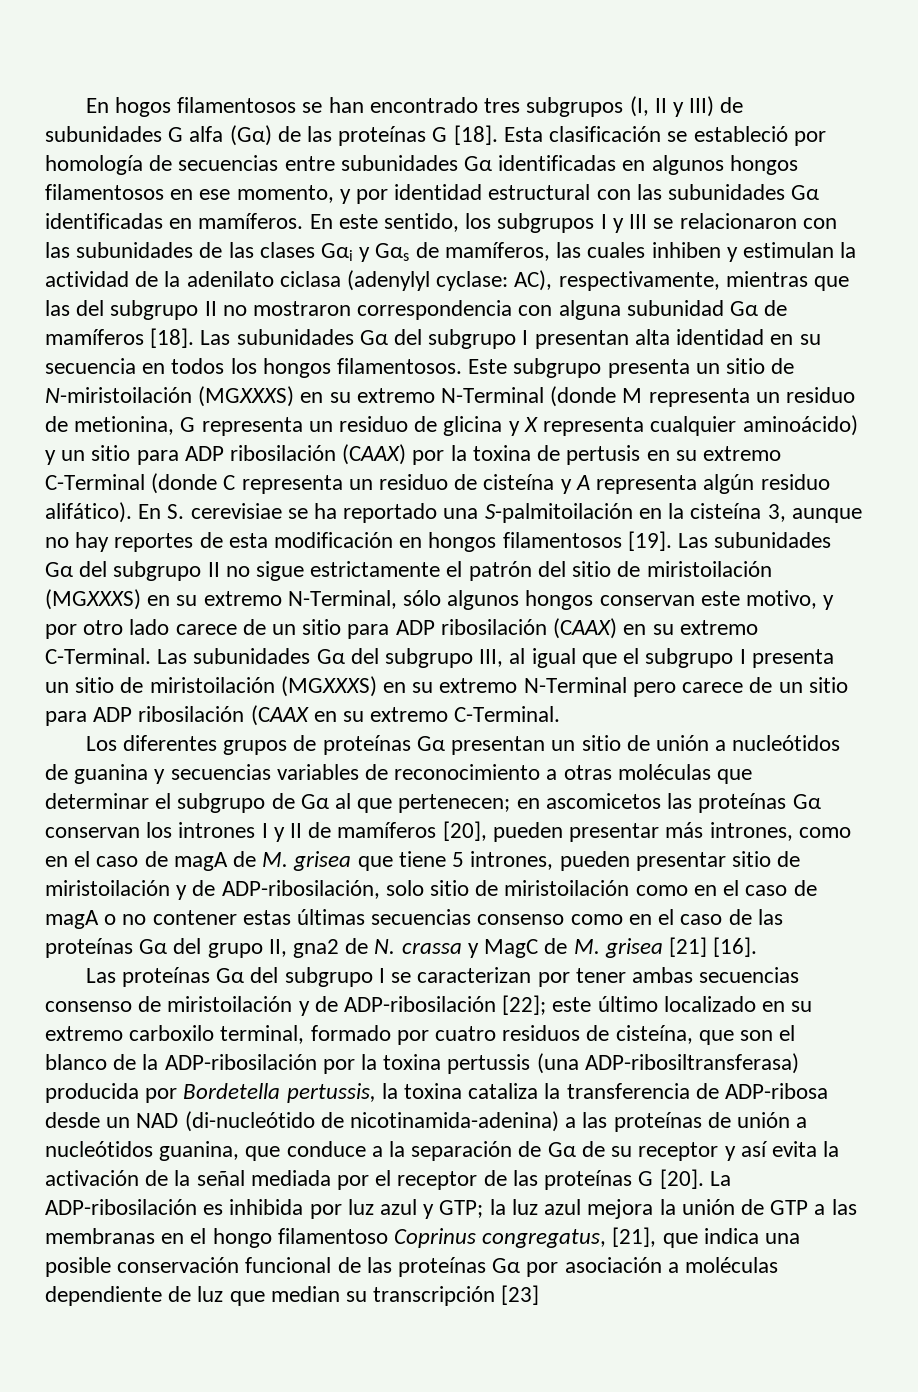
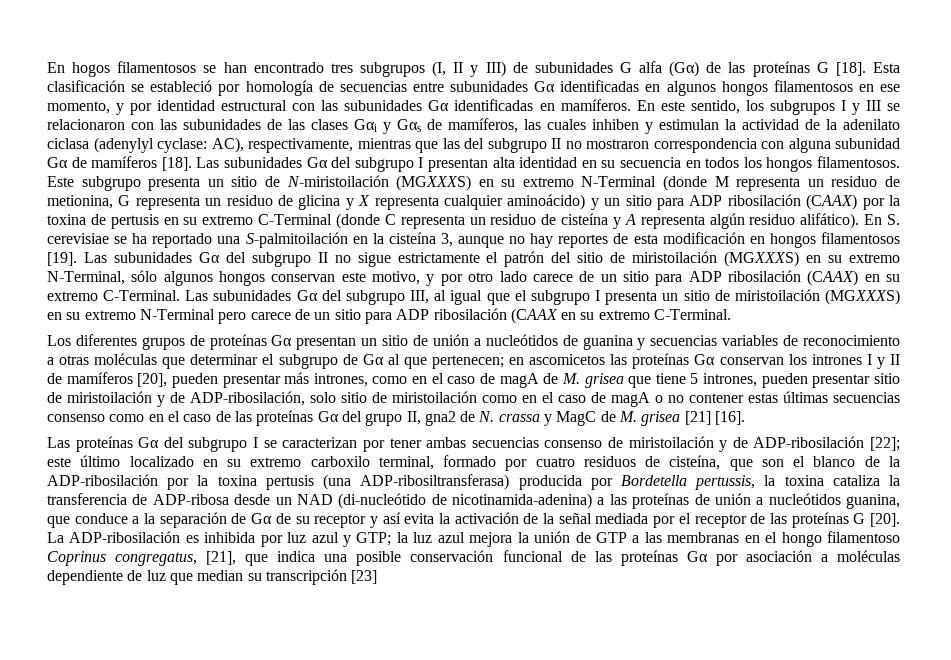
[447,1054,531,1074] pertussis -> [265,475,314,490] pertusis

